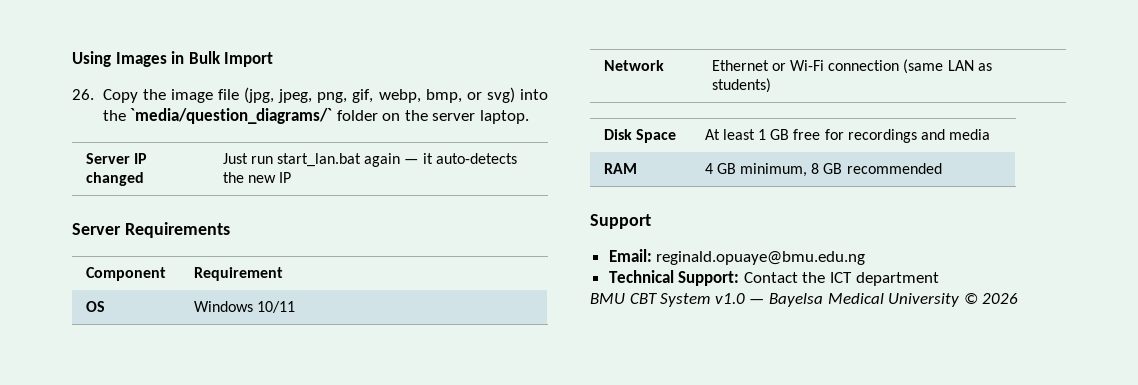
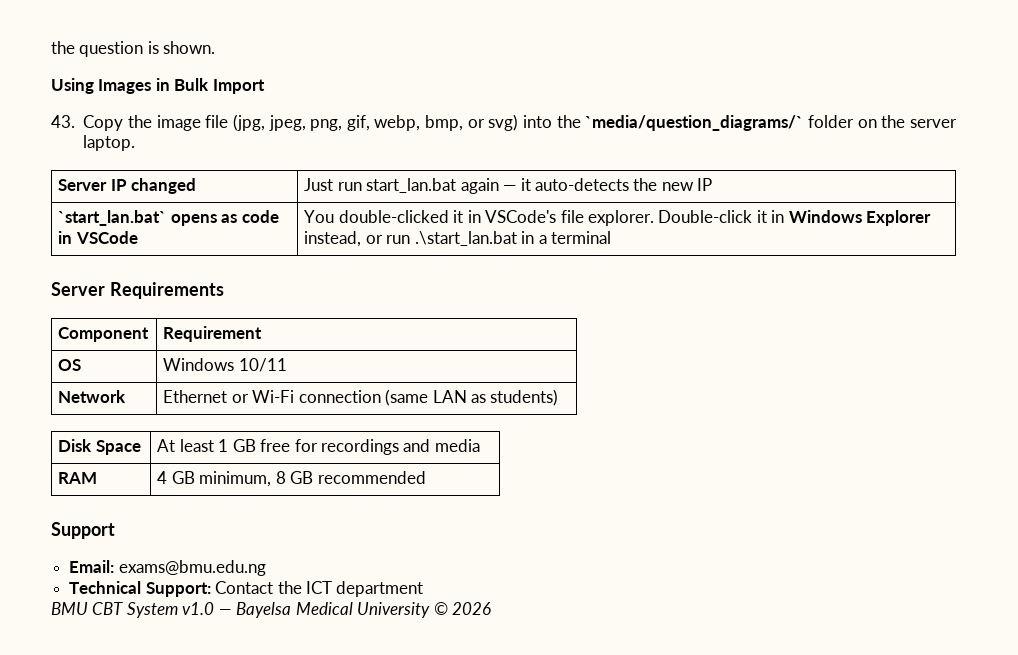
(72, 59) none -> [51,41,216,57] the question is shown. //
[72,89,94,100] 26. -> [51,115,75,128] 43.
(291, 177) none -> [58,210,279,226] [58,231,138,244] [304,210,932,226] [304,231,612,247] // `start_lan.bat` opens as code in VSCode | You double-clicked it in VSCode's file explorer. Double-click it in Windows Explorer instead, or run .\start_lan.bat in a terminal
[656,251,866,265] reginald.opuaye@bmu.edu.ng -> [118,560,266,576] exams@bmu.edu.ng

